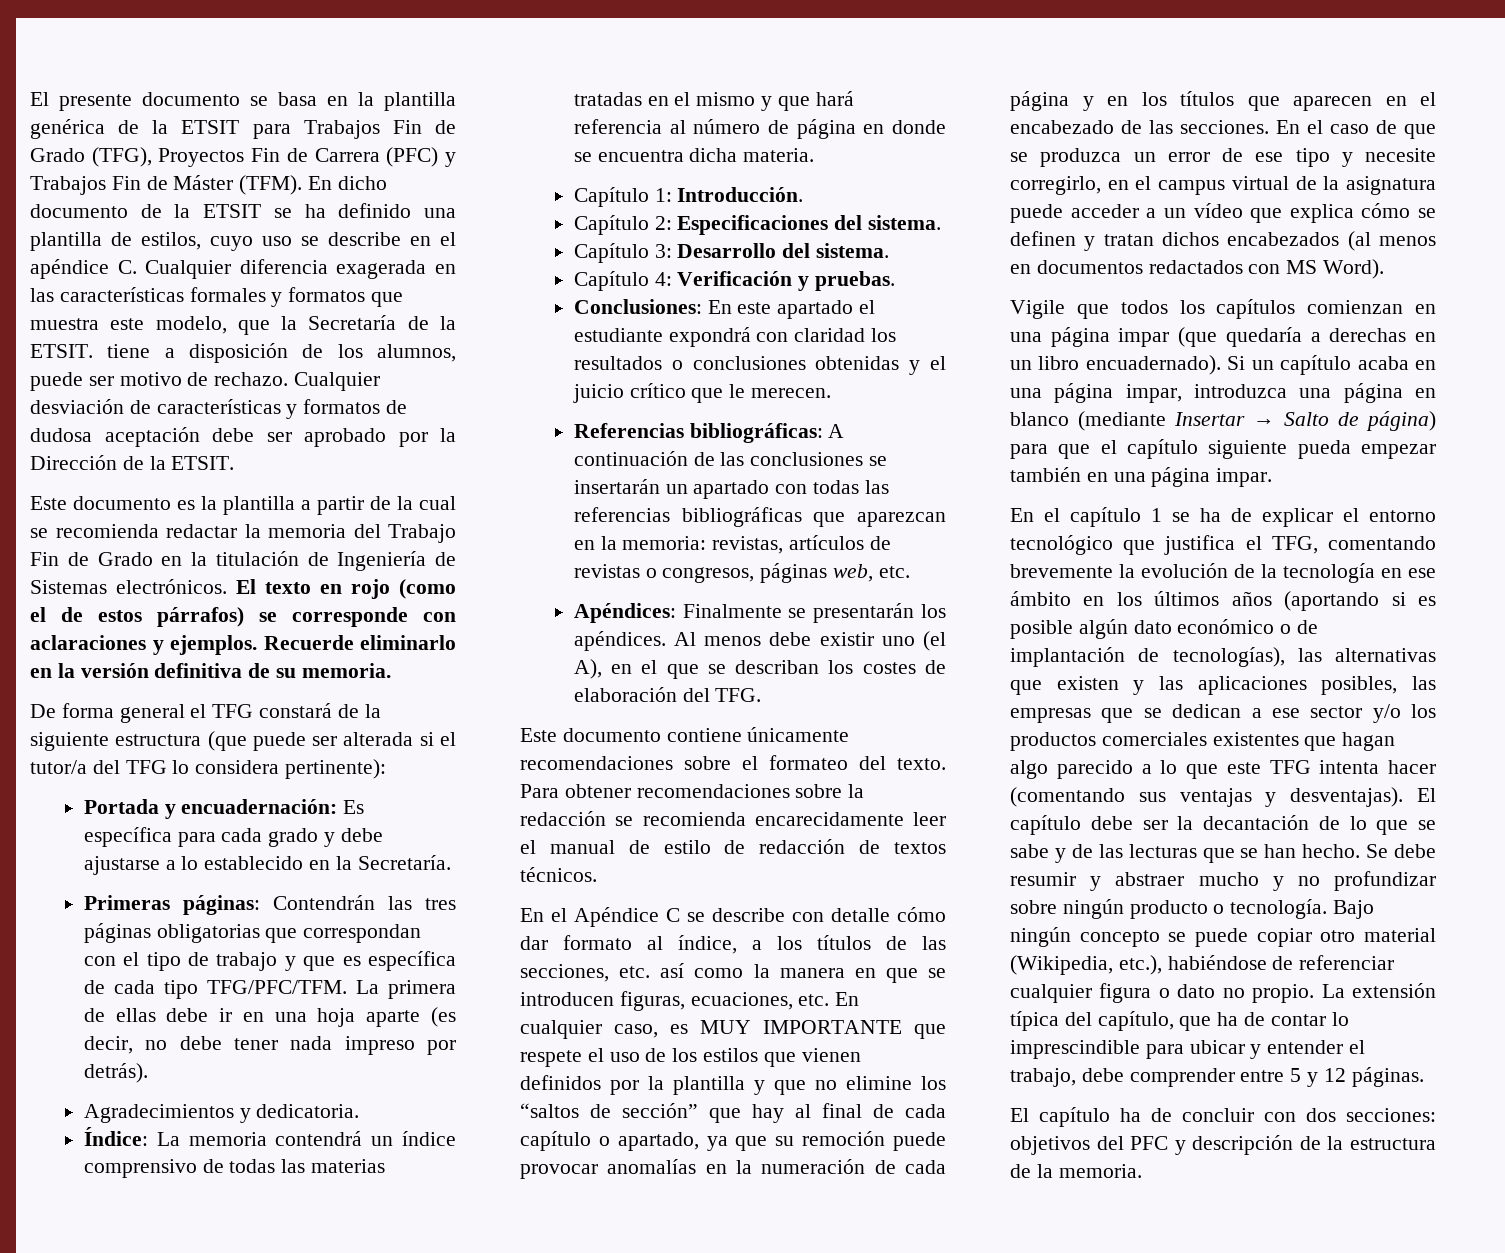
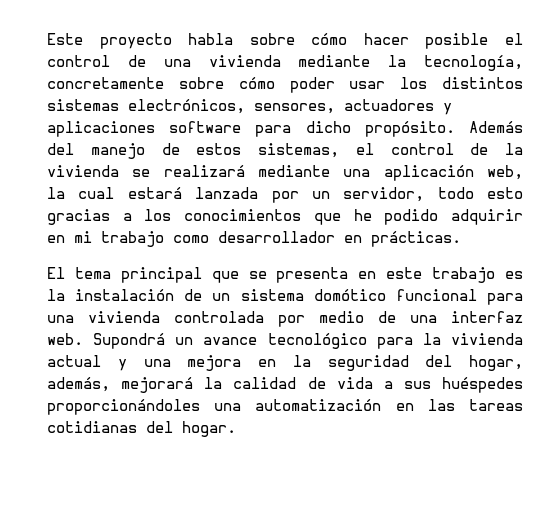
[30,92,456,111] [30,119,457,139] [30,147,457,167] [30,175,387,195] [30,203,457,218] [30,232,456,251] [30,259,456,279] [30,287,404,307] [30,315,456,335] [30,343,456,363] [30,372,381,391] [30,399,408,419] [30,427,456,447] [30,455,235,470] [30,496,456,515] [30,524,456,543] [30,551,456,571] [30,579,456,599] [30,607,456,627] [30,635,456,655] [30,663,391,678] [30,703,381,723] [30,731,456,751] [30,759,387,779] [83,799,365,819] [83,827,383,847] [83,855,451,875] [83,895,456,915] [83,923,422,943] [83,951,457,971] [83,980,456,999] [83,1007,456,1027] [83,1036,456,1055] [83,1063,148,1083] [83,1104,360,1123] [83,1127,456,1146] [83,1159,386,1178] [573,91,854,111] [573,119,946,139] [573,148,815,162] [573,187,804,207] [573,215,942,235] [573,243,890,263] [573,271,896,291] [573,299,876,319] [573,327,897,347] [573,356,946,375] [572,383,832,403] [573,423,845,443] [573,451,888,466] [573,479,889,499] [573,507,946,527] [573,535,891,554] [573,563,910,583] [573,603,946,623] [573,631,947,651] [573,659,946,679] [573,687,762,702] [520,727,850,742] [520,755,946,770] [520,784,865,798] [520,811,946,826] [520,839,946,854] [520,867,597,882] [520,907,946,927] [520,935,946,954] [520,963,946,983] [520,991,860,1011] [520,1020,946,1039] [520,1048,861,1067] [520,1075,946,1095] [520,1103,946,1123] [520,1131,946,1151] [520,1159,946,1179] [1010,91,1436,111] [1010,120,1436,139] [1010,148,1436,167] [1010,176,1436,195] [1010,203,1436,223] [1010,231,1436,251] [1010,259,1385,279] [1010,299,1436,319] [1010,327,1436,347] [1010,355,1436,375] [1010,383,1436,403] [1010,411,1436,431] [1010,439,1436,459] [1010,467,1273,487] [1010,507,1436,527] [1010,535,1436,555] [1010,563,1436,583] [1010,591,1436,611] [1010,619,1319,639] [1010,647,1436,667] [1010,676,1436,695] [1010,704,1436,723] [1010,732,1396,751] [1010,760,1436,779] [1010,787,1436,807] [1010,815,1436,835] [1010,844,1436,863] [1010,871,1436,891] [1010,899,1375,919] [1010,927,1436,947] [1010,955,1395,975] [1010,983,1436,1003] [1010,1011,1349,1031] [1010,1040,1366,1059] [1010,1067,1424,1087] [1010,1107,1436,1127] [1010,1135,1436,1155] [1010,1164,1142,1178] El presente documento se basa en la plantilla genérica de la ETSIT para Trabajos Fin de Grado (TFG), Proyectos Fin de Carrera (PFC) y Trabajos Fin de Máster (TFM). En dicho documento de la ETSIT se ha definido una plantilla de estilos, cuyo uso se describe en el apéndice C. Cualquier diferencia exagerada en las características formales y formatos que muestra este modelo, que la Secretaría de la ETSIT. tiene a disposición de los alumnos, puede ser motivo de rechazo. Cualquier desviación de características y formatos de dudosa aceptación debe ser aprobado por la Dirección de la ETSIT. // Este documento es la plantilla a partir de la cual se recomienda redactar la memoria del Trabajo Fin de Grado en la titulación de Ingeniería de Sistemas electrónicos. El texto en rojo (como el de estos párrafos) se corresponde con aclaraciones y ejemplos. Recuerde eliminarlo en la versión definitiva de su memoria. // De forma general el TFG constará de la siguiente estructura (que puede ser alterada si el tutor/a del TFG lo considera pertinente): // Portada y encuadernación: Es específica para cada grado y debe ajustarse a lo establecido en la Secretaría. // Primeras páginas: Contendrán las tres páginas obligatorias que correspondan con el tipo de trabajo y que es específica de cada tipo TFG/PFC/TFM. La primera de ellas debe ir en una hoja aparte (es decir, no debe tener nada impreso por detrás). // Agradecimientos y dedicatoria. // Índice: La memoria contendrá un índice comprensivo de todas las materias tratadas en el mismo y que hará referencia al número de página en donde se encuentra dicha materia. // Capítulo 1: Introducción. // Capítulo 2: Especificaciones del sistema. // Capítulo 3: Desarrollo del sistema. // Capítulo 4: Verificación y pruebas. // Conclusiones: En este apartado el estudiante expondrá con claridad los resultados o conclusiones obtenidas y el juicio crítico que le merecen. // Referencias bibliográficas: A continuación de las conclusiones se insertarán un apartado con todas las referencias bibliográficas que aparezcan en la memoria: revistas, artículos de revistas o congresos, páginas web, etc. // Apéndices: Finalmente se presentarán los apéndices. Al menos debe existir uno (el A), en el que se describan los costes de elaboración del TFG. // Este documento contiene únicamente recomendaciones sobre el formateo del texto. Para obtener recomendaciones sobre la redacción se recomienda encarecidamente leer el manual de estilo de redacción de textos técnicos. // En el Apéndice C se describe con detalle cómo dar formato al índice, a los títulos de las secciones, etc. así como la manera en que se introducen figuras, ecuaciones, etc. En cualquier caso, es MUY IMPORTANTE que respete el uso de los estilos que vienen definidos por la plantilla y que no elimine los “saltos de sección” que hay al final de cada capítulo o apartado, ya que su remoción puede provocar anomalías en la numeración de cada página y en los títulos que aparecen en el encabezado de las secciones. En el caso de que se produzca un error de ese tipo y necesite corregirlo, en el campus virtual de la asignatura puede acceder a un vídeo que explica cómo se definen y tratan dichos encabezados (al menos en documentos redactados con MS Word). // Vigile que todos los capítulos comienzan en una página impar (que quedaría a derechas en un libro encuadernado). Si un capítulo acaba en una página impar, introduzca una página en blanco (mediante Insertar → Salto de página) para que el capítulo siguiente pueda empezar también en una página impar. // En el capítulo 1 se ha de explicar el entorno tecnológico que justifica el TFG, comentando brevemente la evolución de la tecnología en ese ámbito en los últimos años (aportando si es posible algún dato económico o de implantación de tecnologías), las alternativas que existen y las aplicaciones posibles, las empresas que se dedican a ese sector y/o los productos comerciales existentes que hagan algo parecido a lo que este TFG intenta hacer (comentando sus ventajas y desventajas). El capítulo debe ser la decantación de lo que se sabe y de las lecturas que se han hecho. Se debe resumir y abstraer mucho y no profundizar sobre ningún producto o tecnología. Bajo ningún concepto se puede copiar otro material (Wikipedia, etc.), habiéndose de referenciar cualquier figura o dato no propio. La extensión típica del capítulo, que ha de contar lo imprescindible para ubicar y entender el trabajo, debe comprender entre 5 y 12 páginas. // El capítulo ha de concluir con dos secciones: objetivos del PFC y descripción de la estructura de la memoria. -> [47,33,523,49] [47,55,523,71] [47,77,523,93] [47,99,452,115] [47,121,523,137] [47,143,523,159] [47,165,523,181] [47,187,523,203] [47,209,523,225] [47,231,461,247] [47,267,524,283] [47,289,523,305] [47,311,523,327] [47,333,523,349] [47,355,523,371] [47,377,523,393] [47,399,523,415] [47,421,236,437] Este proyecto habla sobre cómo hacer posible el control de una vivienda mediante la tecnología, concretamente sobre cómo poder usar los distintos sistemas electrónicos, sensores, actuadores y aplicaciones software para dicho propósito. Además del manejo de estos sistemas, el control de la vivienda se realizará mediante una aplicación web, la cual estará lanzada por un servidor, todo esto gracias a los conocimientos que he podido adquirir en mi trabajo como desarrollador en prácticas. // El tema principal que se presenta en este trabajo es la instalación de un sistema domótico funcional para una vivienda controlada por medio de una interfaz web. Supondrá un avance tecnológico para la vivienda actual y una mejora en la seguridad del hogar, además, mejorará la calidad de vida a sus huéspedes proporcionándoles una automatización en las tareas cotidianas del hogar.

